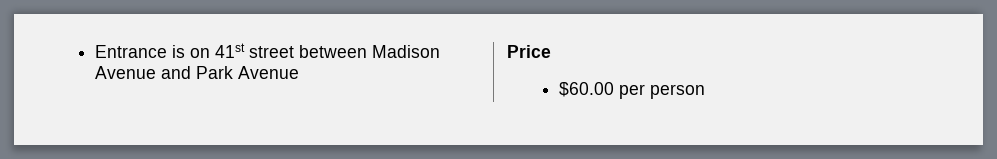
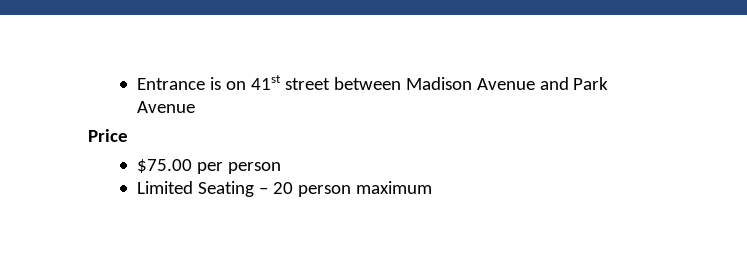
[559,82,615,97] $60.00 -> [136,159,192,173] $75.00
(706, 91) none -> [136,181,432,197] // Limited Seating – 20 person maximum

